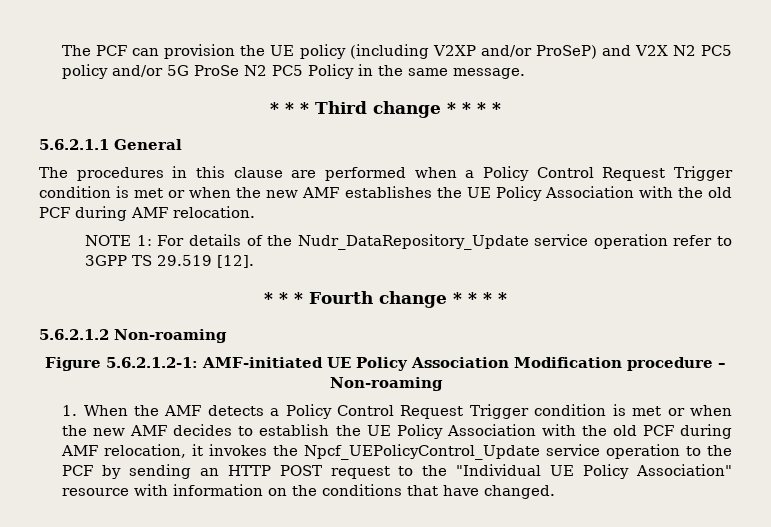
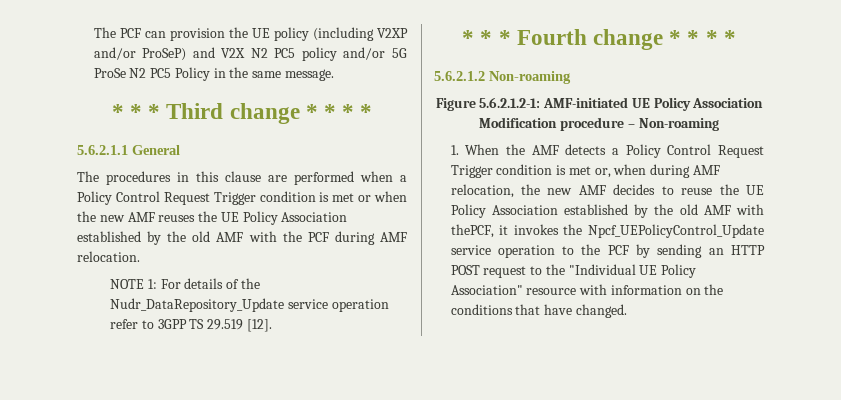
[344,186,733,201] establishes the UE Policy Association with the old -> [158,211,348,225] [77,231,302,245] reuses the UE Policy Association established by the old AMF with the
[667,405,733,416] or when -> [594,164,720,178] [450,184,514,198] or, when during AMF relocation,
[259,424,733,439] [61,444,187,458] establish the UE Policy Association with the old PCF during AMF relocation, -> [681,184,764,195] [450,204,764,218] [450,224,494,238] reuse the UE Policy Association established by the old AMF with thePCF,

